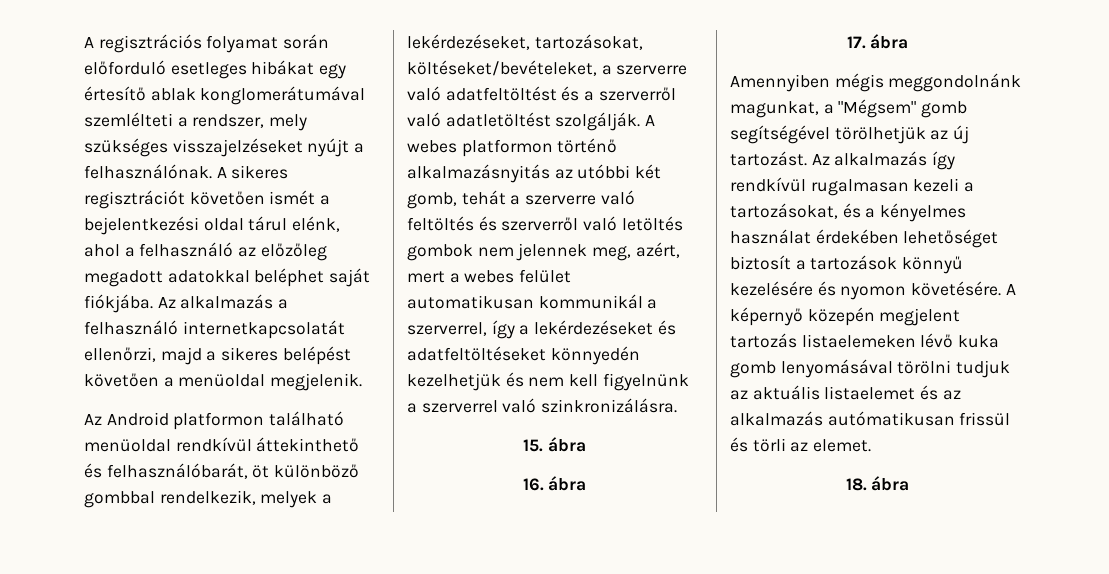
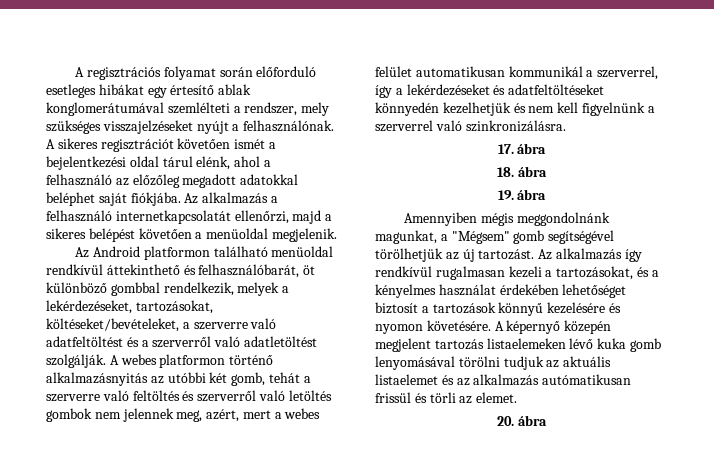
[523,437,586,452] [522,476,587,491] [846,36,866,49] 15. ábra // 16. ábra // 17. -> [497,143,547,154] [497,166,547,177] [497,190,514,200] 17. ábra // 18. ábra // 19.
[845,478,867,491] 18. -> [497,416,515,426] 20.

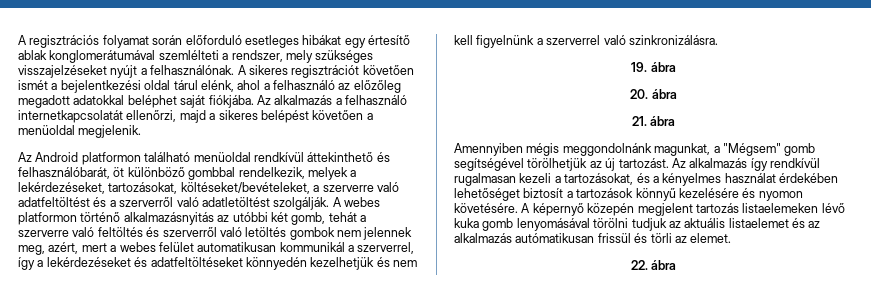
[497,143,547,154] [497,166,547,177] [497,190,514,200] 17. ábra // 18. ábra // 19. -> [631,62,676,72] [630,89,677,99] [631,116,647,126] 19. ábra // 20. ábra // 21.
[497,416,515,426] 20. -> [630,260,648,270] 22.

